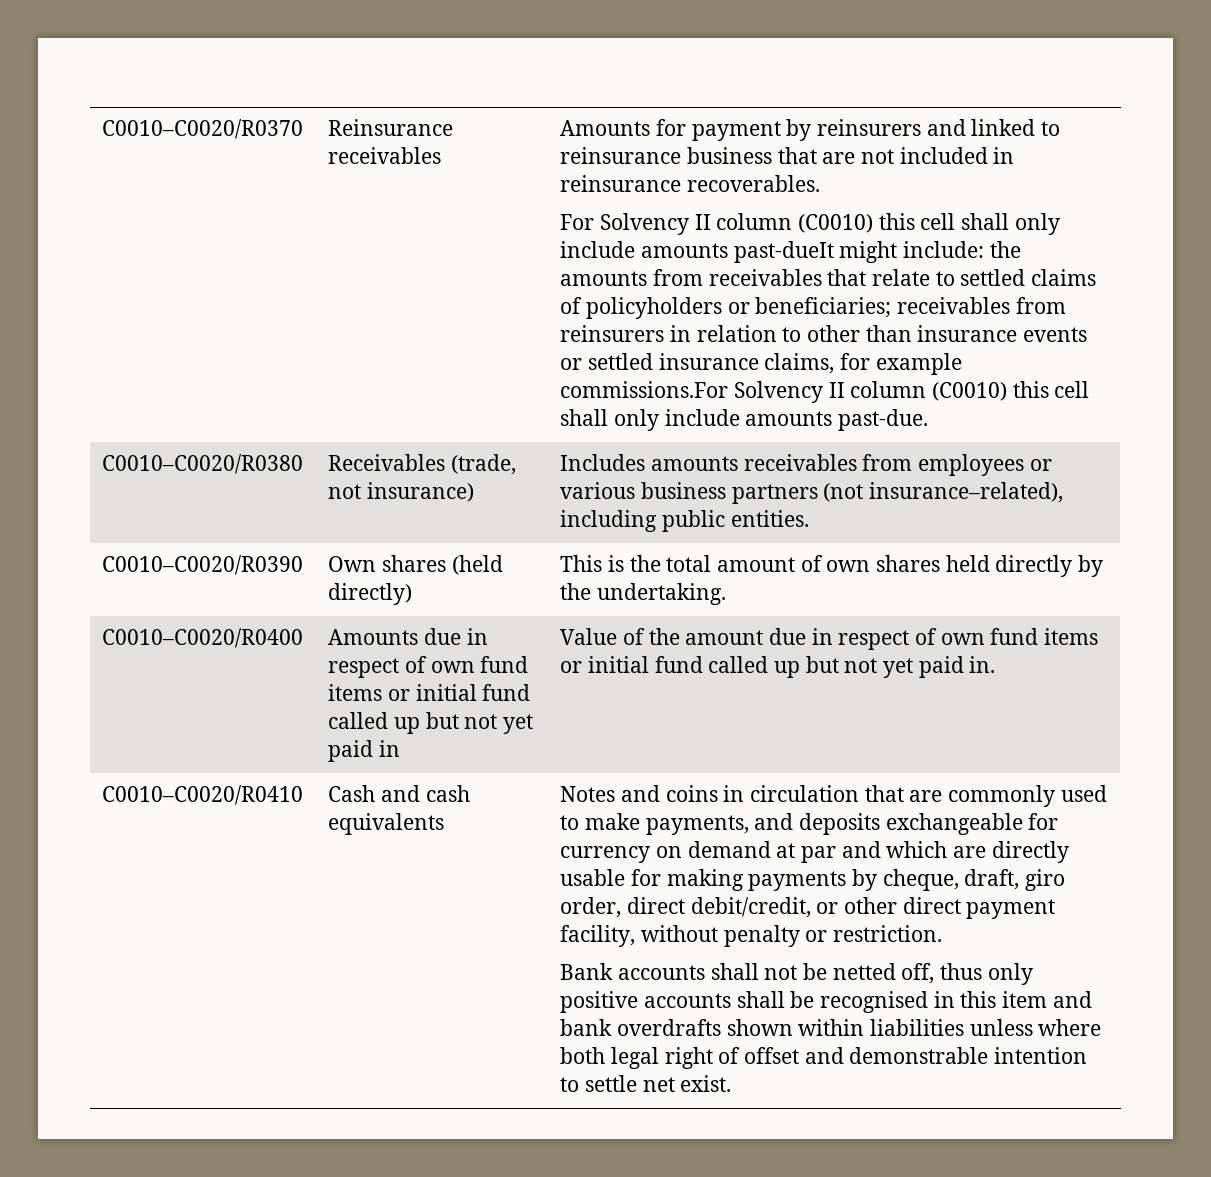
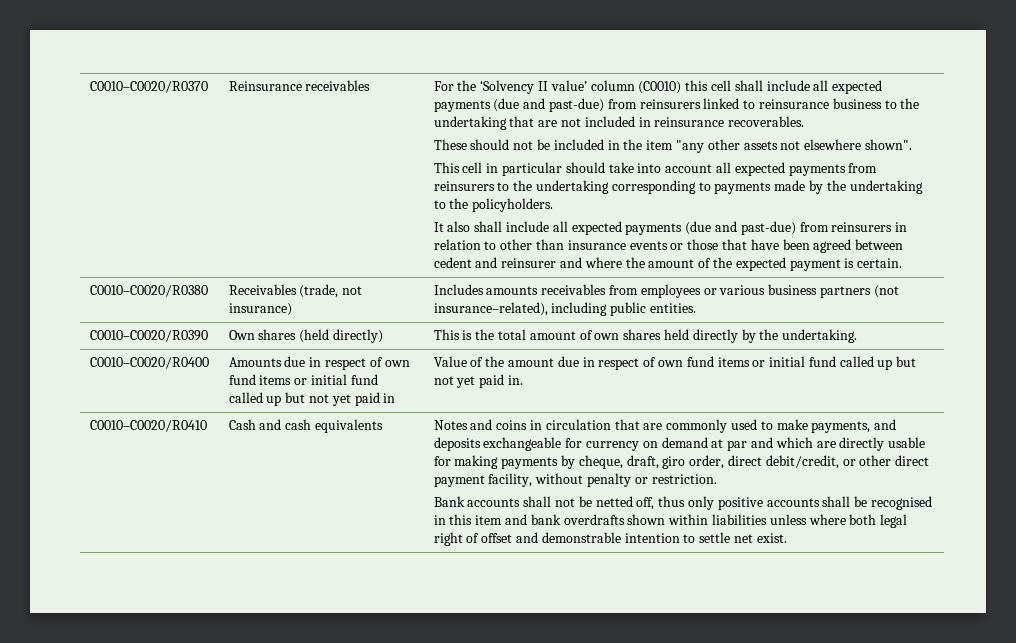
[560,119,966,141] Amounts for payment by reinsurers and -> [433,80,883,94] [433,98,701,112] For the ‘Solvency II value’ column (C0010) this cell shall include all expected payments (due and past-due) from reinsurers
(772, 155) none -> [884,98,920,109] [433,116,507,130] to the undertaking
[560,213,1060,235] [560,241,1021,263] [560,269,1096,286] [560,297,1010,319] For Solvency II column (C0010) this cell shall only include amounts past-dueIt might include: the amounts from receivables that relate to settled claims of policyholders or beneficiaries; receivables -> [433,139,912,153] [433,162,878,176] [433,180,923,194] [433,198,554,212] [433,221,796,235] These should not be included in the item "any other assets not elsewhere shown". // This cell in particular should take into account all expected payments from reinsurers to the undertaking corresponding to payments made by the undertaking to the policyholders. // It also shall include all expected payments (due and past-due)
[587,353,962,375] [560,381,1090,403] [560,409,928,431] settled insurance claims, for example commissions.For Solvency II column (C0010) this cell shall only include amounts past-due. -> [687,239,904,253] [433,257,903,271] those that have been agreed between cedent and reinsurer and where the amount of the expected payment is certain.

